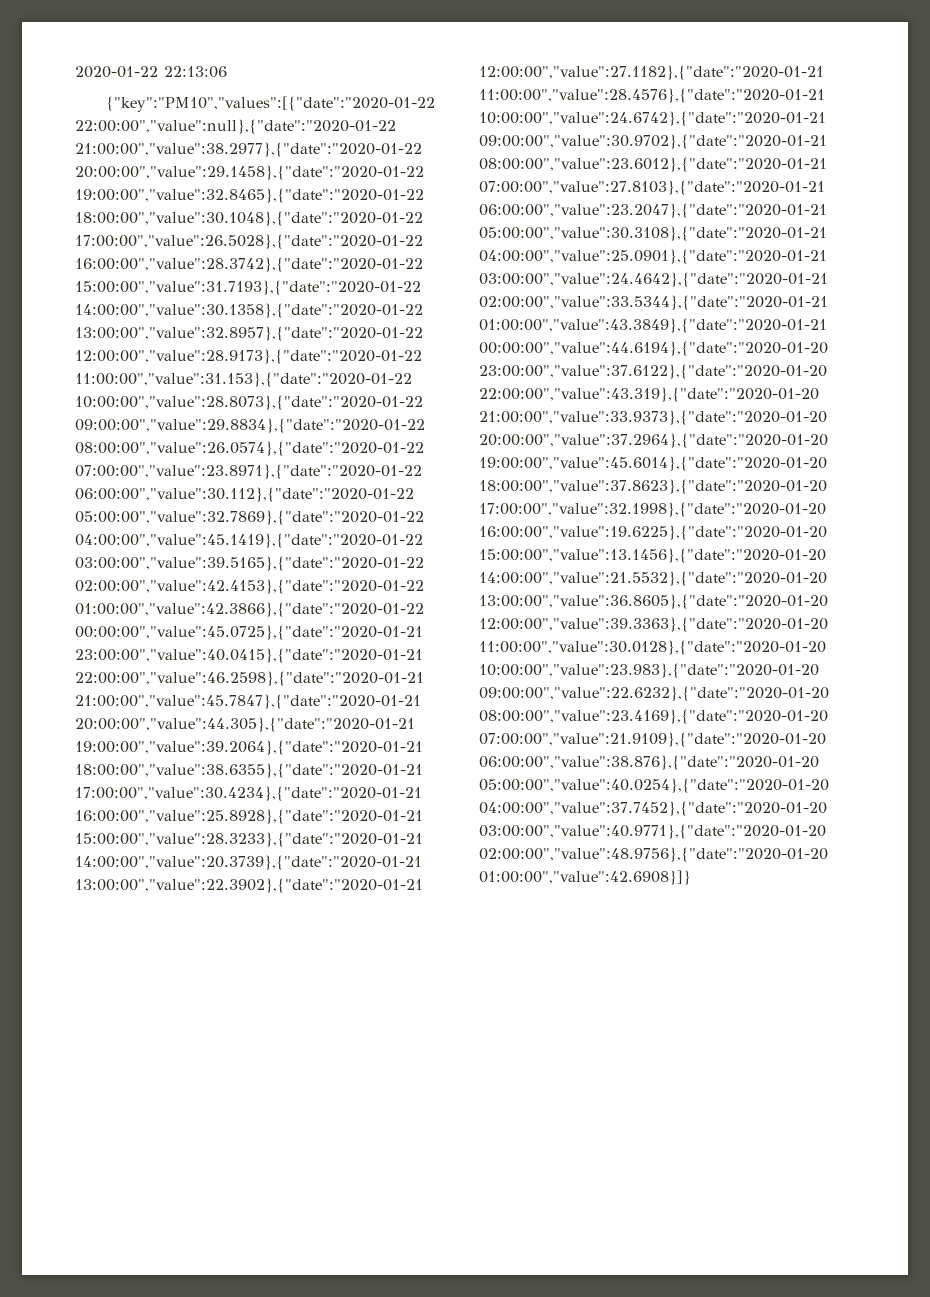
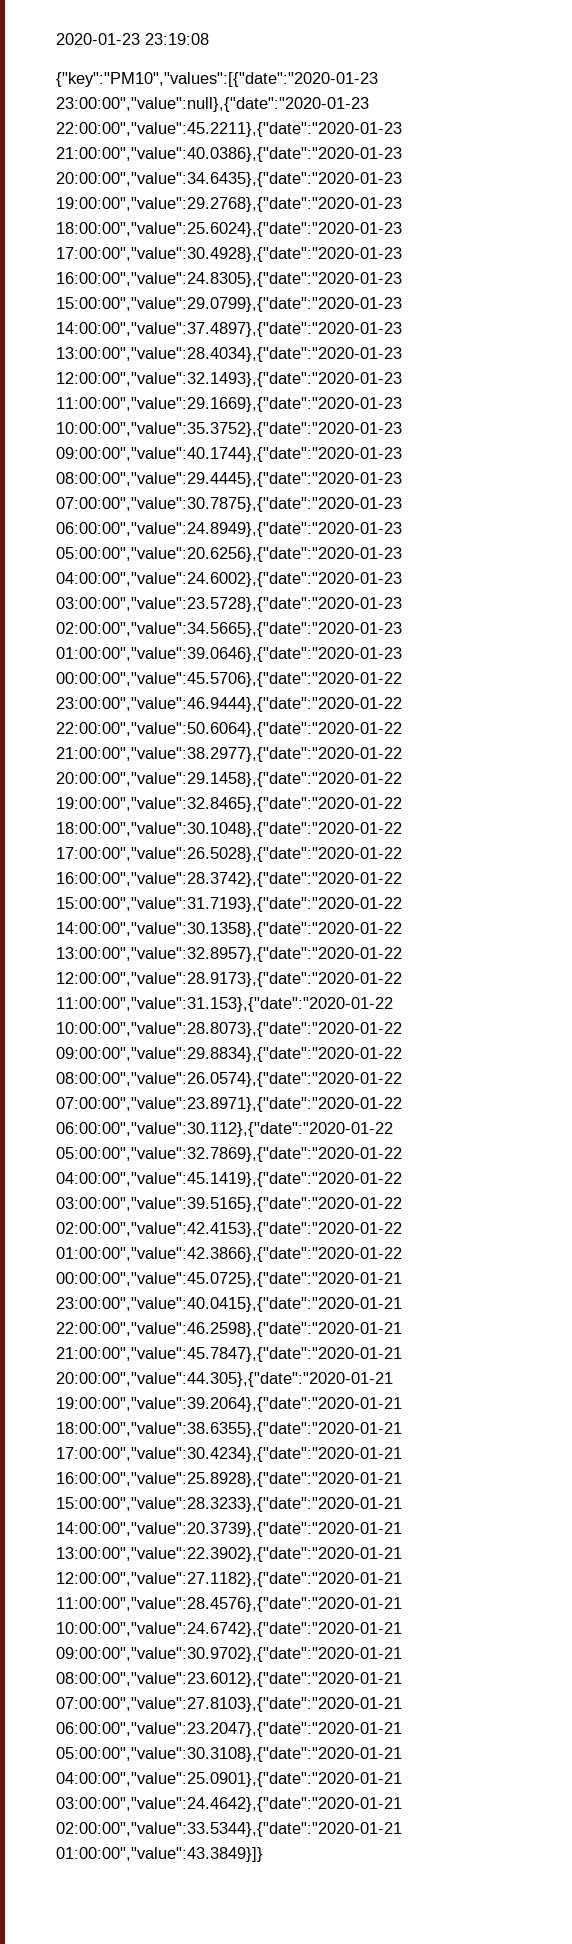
[75,66,227,78] [105,96,435,112] [75,119,396,134] 2020-01-22 22:13:06 // {"key":"PM10","values":[{"date":"2020-01-22 22:00:00","value":null},{"date":"2020-01-22 -> [56,33,209,45] [56,72,378,87] [56,97,369,112] [56,122,402,137] [56,147,402,162] [56,172,402,187] [56,197,402,212] [56,222,402,237] [56,247,402,262] [56,272,402,287] [56,297,402,312] [56,322,402,337] [56,347,402,362] [56,372,402,387] [56,397,402,412] [56,422,402,437] [56,447,402,462] [56,472,402,487] [56,497,402,512] [56,522,402,537] [56,547,402,562] [56,572,402,587] [56,597,402,612] [56,622,402,637] [56,647,402,662] [56,672,402,687] [56,697,402,712] [56,722,402,737] 2020-01-23 23:19:08 // {"key":"PM10","values":[{"date":"2020-01-23 23:00:00","value":null},{"date":"2020-01-23 22:00:00","value":45.2211},{"date":"2020-01-23 21:00:00","value":40.0386},{"date":"2020-01-23 20:00:00","value":34.6435},{"date":"2020-01-23 19:00:00","value":29.2768},{"date":"2020-01-23 18:00:00","value":25.6024},{"date":"2020-01-23 17:00:00","value":30.4928},{"date":"2020-01-23 16:00:00","value":24.8305},{"date":"2020-01-23 15:00:00","value":29.0799},{"date":"2020-01-23 14:00:00","value":37.4897},{"date":"2020-01-23 13:00:00","value":28.4034},{"date":"2020-01-23 12:00:00","value":32.1493},{"date":"2020-01-23 11:00:00","value":29.1669},{"date":"2020-01-23 10:00:00","value":35.3752},{"date":"2020-01-23 09:00:00","value":40.1744},{"date":"2020-01-23 08:00:00","value":29.4445},{"date":"2020-01-23 07:00:00","value":30.7875},{"date":"2020-01-23 06:00:00","value":24.8949},{"date":"2020-01-23 05:00:00","value":20.6256},{"date":"2020-01-23 04:00:00","value":24.6002},{"date":"2020-01-23 03:00:00","value":23.5728},{"date":"2020-01-23 02:00:00","value":34.5665},{"date":"2020-01-23 01:00:00","value":39.0646},{"date":"2020-01-23 00:00:00","value":45.5706},{"date":"2020-01-22 23:00:00","value":46.9444},{"date":"2020-01-22 22:00:00","value":50.6064},{"date":"2020-01-22
[479,318,827,333] [479,341,828,356] [479,364,827,379] [479,387,819,402] [479,410,827,425] [479,433,828,448] [479,456,827,471] [479,479,827,494] [479,502,826,517] [479,525,827,540] [479,548,826,563] [479,571,827,586] [479,594,828,609] [479,617,828,632] [479,640,826,655] [479,663,819,678] [479,686,829,701] [479,709,828,724] [479,732,826,747] [479,755,819,770] [479,778,829,793] [479,801,827,816] [479,824,826,839] [479,847,828,862] [479,870,691,885] 01:00:00","value":43.3849},{"date":"2020-01-21 00:00:00","value":44.6194},{"date":"2020-01-20 23:00:00","value":37.6122},{"date":"2020-01-20 22:00:00","value":43.319},{"date":"2020-01-20 21:00:00","value":33.9373},{"date":"2020-01-20 20:00:00","value":37.2964},{"date":"2020-01-20 19:00:00","value":45.6014},{"date":"2020-01-20 18:00:00","value":37.8623},{"date":"2020-01-20 17:00:00","value":32.1998},{"date":"2020-01-20 16:00:00","value":19.6225},{"date":"2020-01-20 15:00:00","value":13.1456},{"date":"2020-01-20 14:00:00","value":21.5532},{"date":"2020-01-20 13:00:00","value":36.8605},{"date":"2020-01-20 12:00:00","value":39.3363},{"date":"2020-01-20 11:00:00","value":30.0128},{"date":"2020-01-20 10:00:00","value":23.983},{"date":"2020-01-20 09:00:00","value":22.6232},{"date":"2020-01-20 08:00:00","value":23.4169},{"date":"2020-01-20 07:00:00","value":21.9109},{"date":"2020-01-20 06:00:00","value":38.876},{"date":"2020-01-20 05:00:00","value":40.0254},{"date":"2020-01-20 04:00:00","value":37.7452},{"date":"2020-01-20 03:00:00","value":40.9771},{"date":"2020-01-20 02:00:00","value":48.9756},{"date":"2020-01-20 01:00:00","value":42.6908}]} -> [56,1847,263,1862] 01:00:00","value":43.3849}]}

